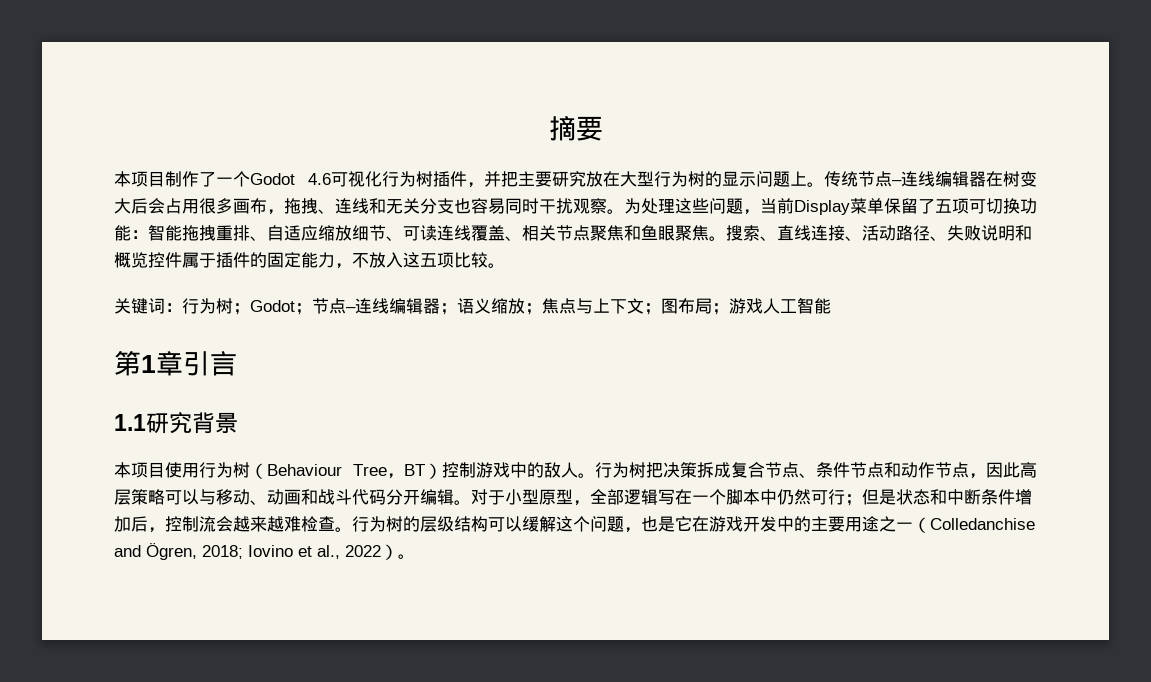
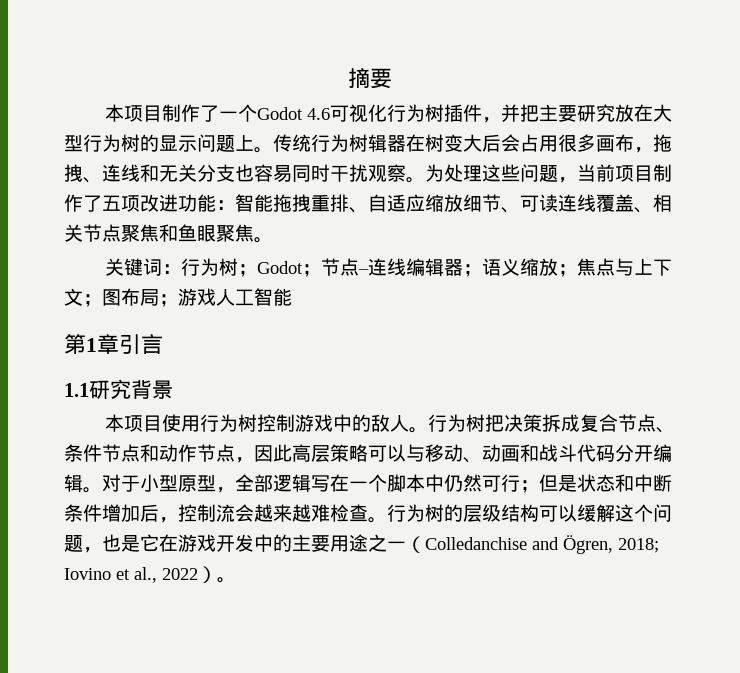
[858,171,952,187] 节点–连线编 -> [311,134,368,152] 行为树
[794,198,1020,215] Display菜单保留了五项可切换 -> [615,164,672,182] [64,194,178,212] 项目制作了五项改进
[726,225,1032,241] [114,252,505,269] 搜索、直线连接、活动路径、失败说明和概览控件属于插件的固定能力，不放入这五项比较。 -> (273, 240) none
[250,463,442,479] （Behaviour Tree，BT） -> (257, 423) none

